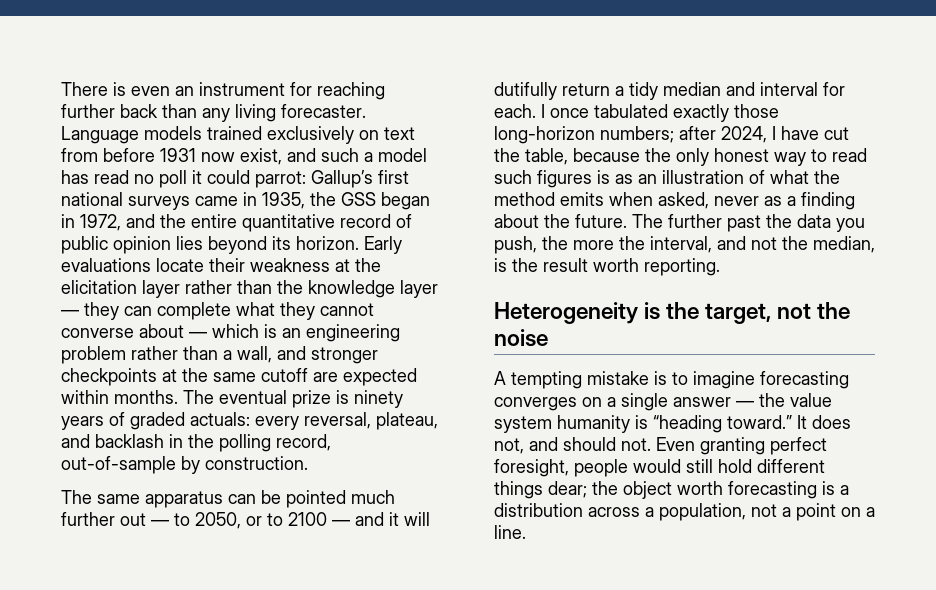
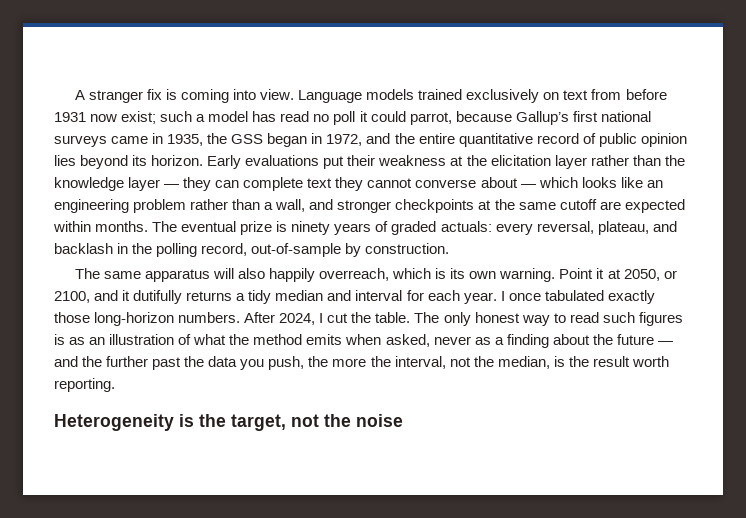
[61,82,385,100] [61,104,366,122] There is even an instrument for reaching further back than any living forecaster. -> [74,89,295,103] A stranger fix is coming into view.
[240,148,316,165] exist, and -> [121,111,157,124] exist;
[255,171,306,188] parrot: -> [409,111,512,125] parrot, because
[156,258,204,272] locate -> [323,156,345,169] put
[236,302,275,316] what -> [307,178,333,188] text
[264,324,277,338] is -> [581,177,643,188] looks like
[228,490,395,508] [61,512,430,529] [494,82,610,100] can be pointed much further out — to 2050, or to 2100 — and it will dutifully return -> [212,268,677,282] [54,290,233,304] will also happily overreach, which is its own warning. Point it at 2050, or 2100, and it dutifully returns
[494,104,536,118] each. -> [427,290,497,304] each year.
[600,126,716,143] numbers; after -> [178,312,276,323] numbers. After
[781,126,819,140] have -> (324, 318) none
[525,148,671,165] table, because the -> [375,312,440,323] table. The
[575,214,663,228] future. The -> [616,334,673,345] [54,356,103,367] future — and the
[717,236,746,250] and -> (446, 362) none
[494,371,849,389] [494,393,832,411] [494,415,851,433] [494,437,827,455] [494,459,825,477] [494,481,849,499] [494,503,875,521] [494,525,526,539] // A tempting mistake is to imagine forecasting converges on a single answer — the value system humanity is “heading toward.” It does not, and should not. Even granting perfect foresight, people would still hold different things dear; the object worth forecasting is a distribution across a population, not a point on a line. -> (403, 420) none

